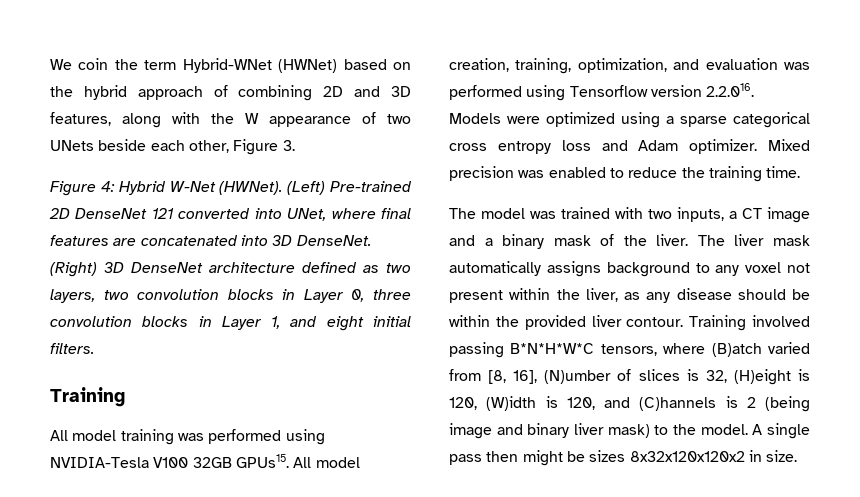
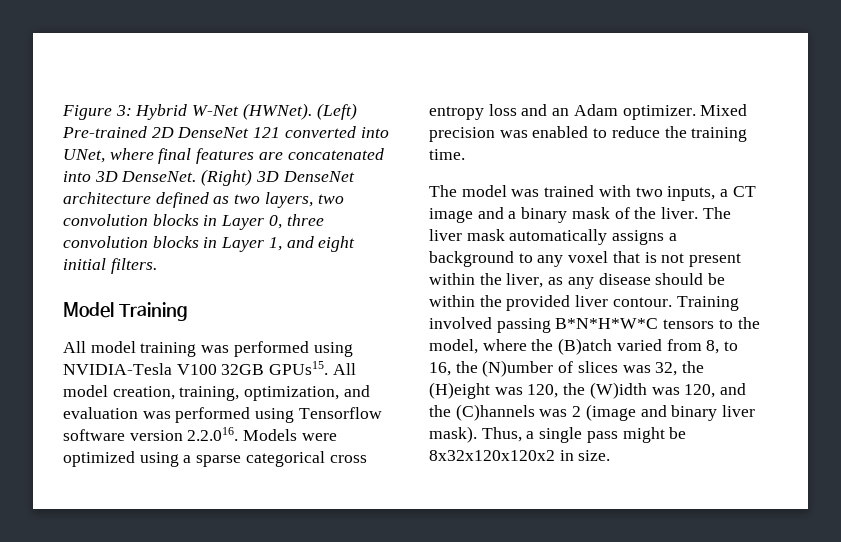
[50,58,411,73] [50,85,411,101] [50,112,411,128] [50,139,295,155] [50,181,115,196] We coin the term Hybrid-WNet (HWNet) based on the hybrid approach of combining 2D and 3D features, along with the W appearance of two UNets beside each other, Figure 3. // Figure 4: -> [62,105,132,120] Figure 3:
(94, 348) none -> [63,302,114,318] Model
(648, 91) none -> [63,429,125,441] software
(628, 145) none -> [552,108,570,116] an
(601, 269) none -> [668,233,677,241] a
(782, 267) none -> [612,251,657,263] that is
[600,342,810,357] [449,369,810,385] [449,396,810,412] [449,423,763,439] tensors, where (B)atch varied from [8, 16], (N)umber of slices is 32, (H)eight is 120, (W)idth is 120, and (C)hannels is 2 (being image and binary liver mask) to the model. A -> [663,317,760,329] [429,338,739,355] [429,360,705,377] [429,382,747,399] [429,404,756,421] [429,426,535,443] tensors to the model, where the (B)atch varied from 8, to 16, the (N)umber of slices was 32, the (H)eight was 120, the (W)idth was 120, and the (C)hannels was 2 (image and binary liver mask). Thus, a
[486,451,519,462] then -> (618, 437) none
[589,450,626,462] sizes -> (687, 433) none

